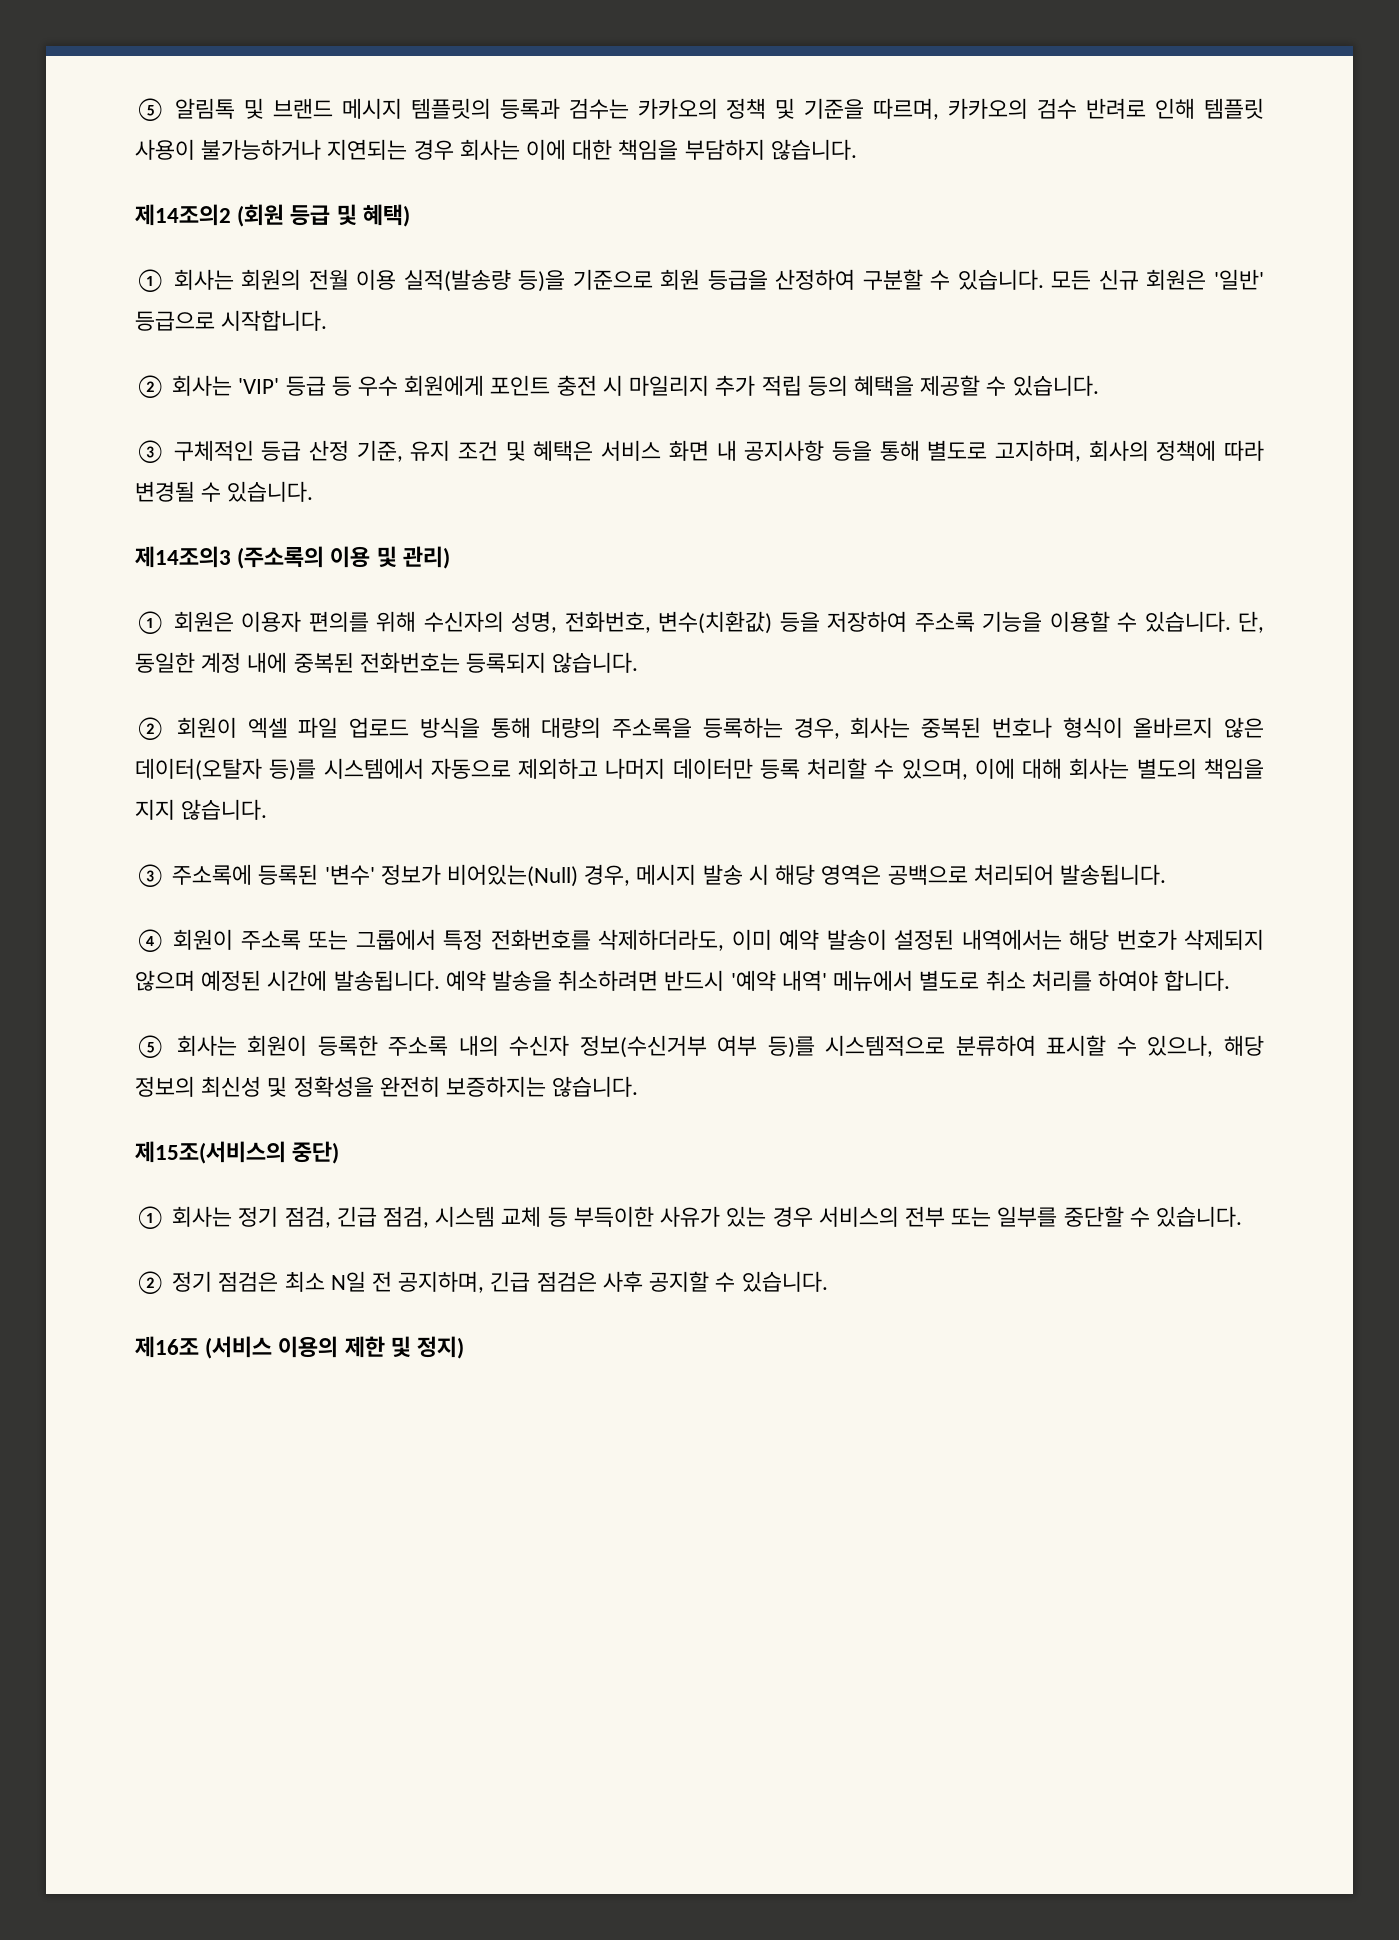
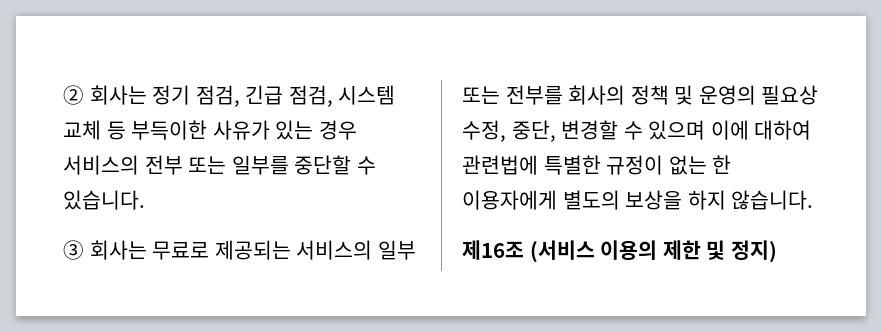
[135,98,1264,121] [135,139,857,160] [135,204,410,227] [135,269,1264,292] [135,310,328,331] [135,375,1099,398] [135,440,1265,463] [135,481,314,502] [135,546,450,569] [135,611,1264,634] [135,652,639,673] [135,717,1264,740] [135,758,1264,781] [135,799,268,820] [135,864,1166,887] [135,929,1265,952] [135,970,1231,991] [135,1035,1264,1058] [135,1076,639,1097] [135,1141,340,1164] [135,1206,166,1229] ⑤ 알림톡 및 브랜드 메시지 템플릿의 등록과 검수는 카카오의 정책 및 기준을 따르며, 카카오의 검수 반려로 인해 템플릿 사용이 불가능하거나 지연되는 경우 회사는 이에 대한 책임을 부담하지 않습니다. // 제14조의2 (회원 등급 및 혜택) // ① 회사는 회원의 전월 이용 실적(발송량 등)을 기준으로 회원 등급을 산정하여 구분할 수 있습니다. 모든 신규 회원은 '일반' 등급으로 시작합니다. // ② 회사는 'VIP' 등급 등 우수 회원에게 포인트 충전 시 마일리지 추가 적립 등의 혜택을 제공할 수 있습니다. // ③ 구체적인 등급 산정 기준, 유지 조건 및 혜택은 서비스 화면 내 공지사항 등을 통해 별도로 고지하며, 회사의 정책에 따라 변경될 수 있습니다. // 제14조의3 (주소록의 이용 및 관리) // ① 회원은 이용자 편의를 위해 수신자의 성명, 전화번호, 변수(치환값) 등을 저장하여 주소록 기능을 이용할 수 있습니다. 단, 동일한 계정 내에 중복된 전화번호는 등록되지 않습니다. // ② 회원이 엑셀 파일 업로드 방식을 통해 대량의 주소록을 등록하는 경우, 회사는 중복된 번호나 형식이 올바르지 않은 데이터(오탈자 등)를 시스템에서 자동으로 제외하고 나머지 데이터만 등록 처리할 수 있으며, 이에 대해 회사는 별도의 책임을 지지 않습니다. // ③ 주소록에 등록된 '변수' 정보가 비어있는(Null) 경우, 메시지 발송 시 해당 영역은 공백으로 처리되어 발송됩니다. // ④ 회원이 주소록 또는 그룹에서 특정 전화번호를 삭제하더라도, 이미 예약 발송이 설정된 내역에서는 해당 번호가 삭제되지 않으며 예정된 시간에 발송됩니다. 예약 발송을 취소하려면 반드시 '예약 내역' 메뉴에서 별도로 취소 처리를 하여야 합니다. // ⑤ 회사는 회원이 등록한 주소록 내의 수신자 정보(수신거부 여부 등)를 시스템적으로 분류하여 표시할 수 있으나, 해당 정보의 최신성 및 정확성을 완전히 보증하지는 않습니다. // 제15조(서비스의 중단) // ① -> [63,85,84,105] ②
[135,1271,828,1294] ② 정기 점검은 최소 N일 전 공지하며, 긴급 점검은 사후 공지할 수 있습니다. -> [63,240,416,260] [462,85,819,105] [462,120,812,142] [462,155,732,175] [462,190,814,210] ③ 회사는 무료로 제공되는 서비스의 일부 또는 전부를 회사의 정책 및 운영의 필요상 수정, 중단, 변경할 수 있으며 이에 대하여 관련법에 특별한 규정이 없는 한 이용자에게 별도의 보상을 하지 않습니다.

